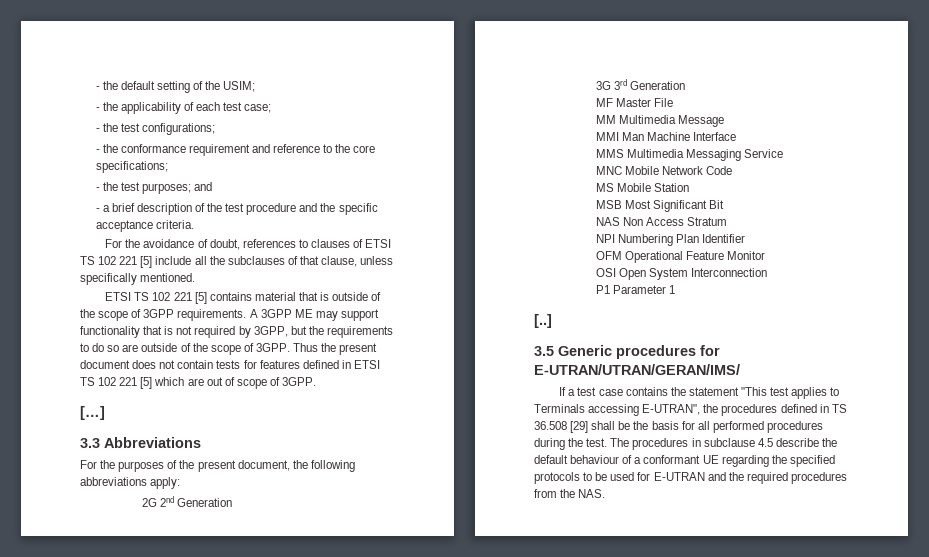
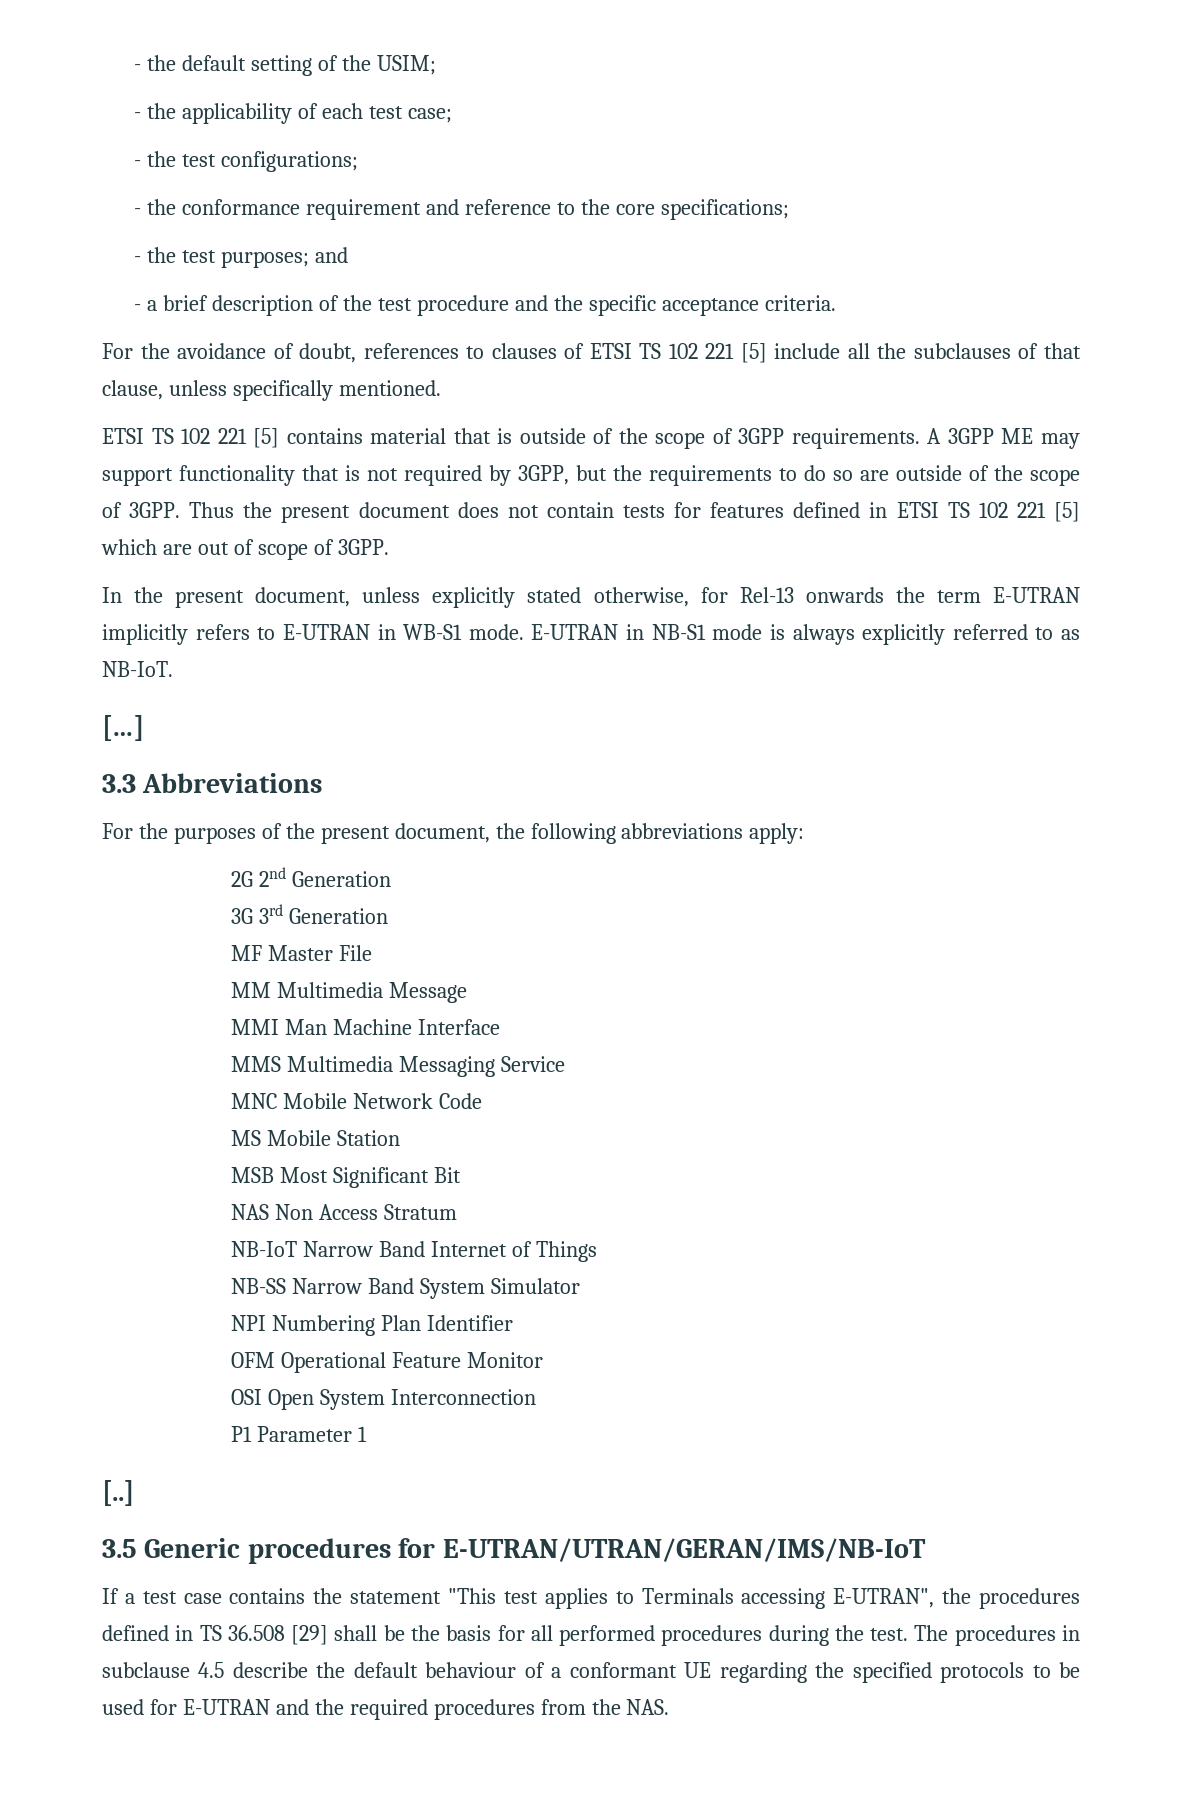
(317, 381) none -> [102,587,1080,608] [102,624,1080,645] [102,661,173,677] // In the present document, unless explicitly stated otherwise, for Rel-13 onwards the term E-UTRAN implicitly refers to E-UTRAN in WB-S1 mode. E-UTRAN in NB-S1 mode is always explicitly referred to as NB-IoT.
(728, 221) none -> [231,1241,597,1262] [231,1278,580,1299] // NB-IoT Narrow Band Internet of Things // NB-SS Narrow Band System Simulator
[534,364,740,375] E-UTRAN/UTRAN/GERAN/IMS/ -> [442,1538,926,1562] E-UTRAN/UTRAN/GERAN/IMS/NB-IoT

